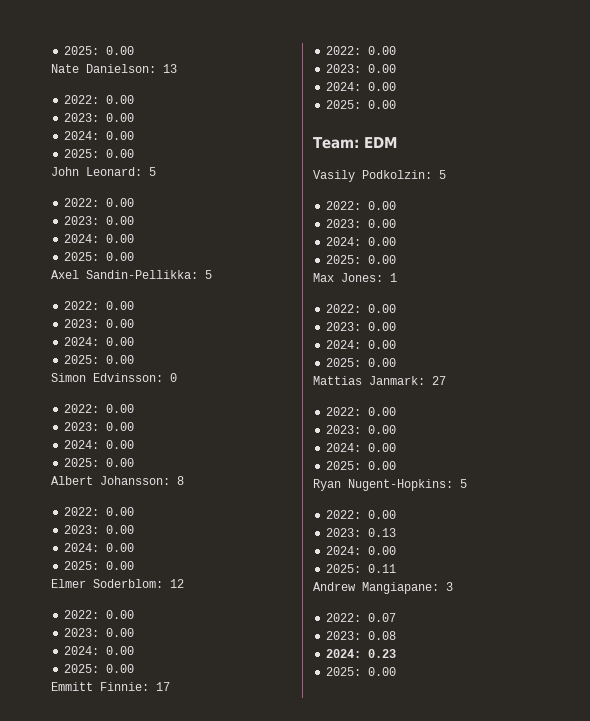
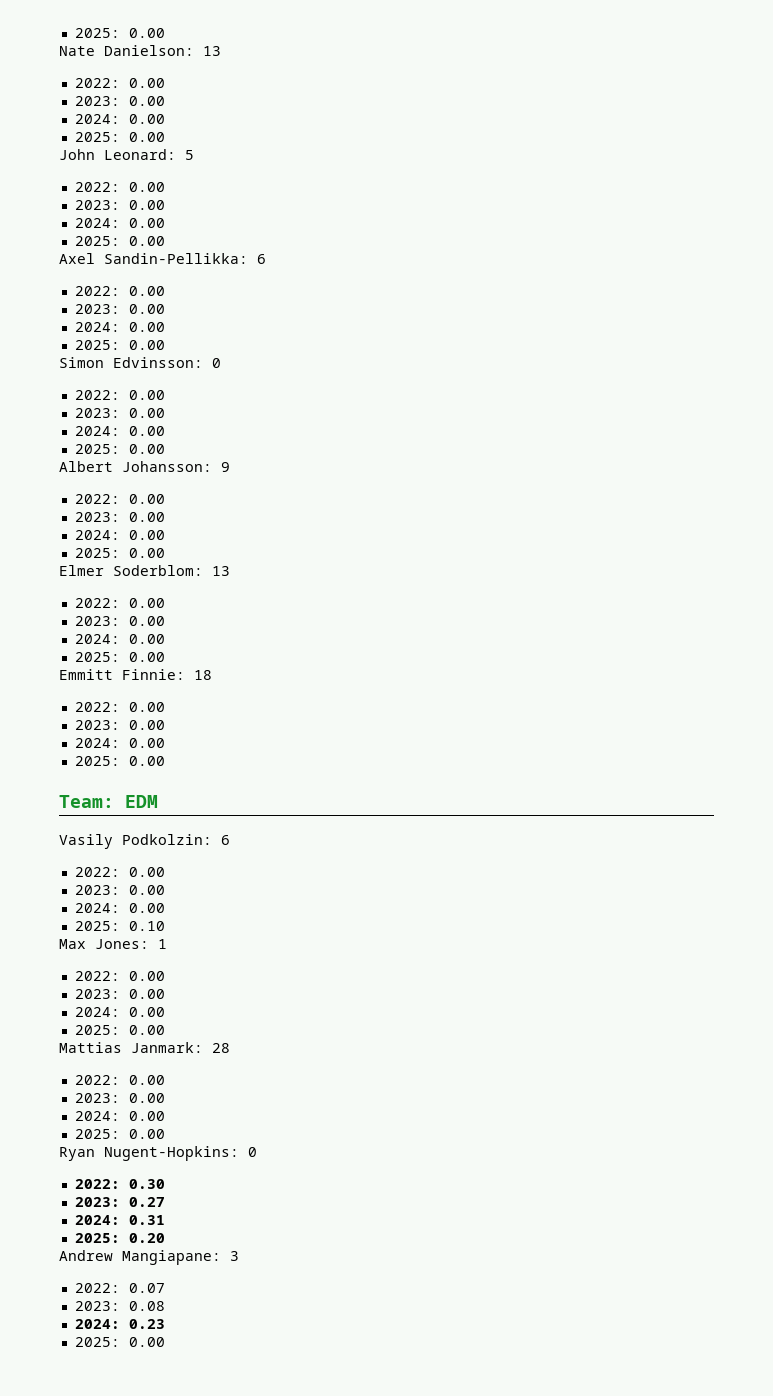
[205,270,212,279] 5 -> [257,254,266,264] 6
[177,476,184,485] 8 -> [221,462,230,472] 9
[170,579,184,588] 12 -> [212,566,230,576] 13
[156,682,170,691] 17 -> [194,670,212,680] 18
[439,170,446,179] [326,201,397,210] [326,219,397,228] [326,237,397,246] [326,255,397,264] 5 // 2022: 0.00 // 2023: 0.00 // 2024: 0.00 // 2025: 0.00 -> [221,835,230,845] [74,867,165,877] [74,885,165,895] [74,903,165,913] [74,921,165,931] 6 // 2022: 0.00 // 2023: 0.00 // 2024: 0.00 // 2025: 0.10
[432,376,446,385] 27 -> [212,1043,230,1053] 28
[460,479,467,488] [326,510,397,519] [326,528,397,537] [326,546,397,555] [326,564,397,573] 5 // 2022: 0.00 // 2023: 0.13 // 2024: 0.00 // 2025: 0.11 -> [248,1147,257,1157] [74,1179,165,1189] [74,1197,165,1207] [74,1215,165,1225] [74,1233,165,1243] 0 // 2022: 0.30 // 2023: 0.27 // 2024: 0.31 // 2025: 0.20

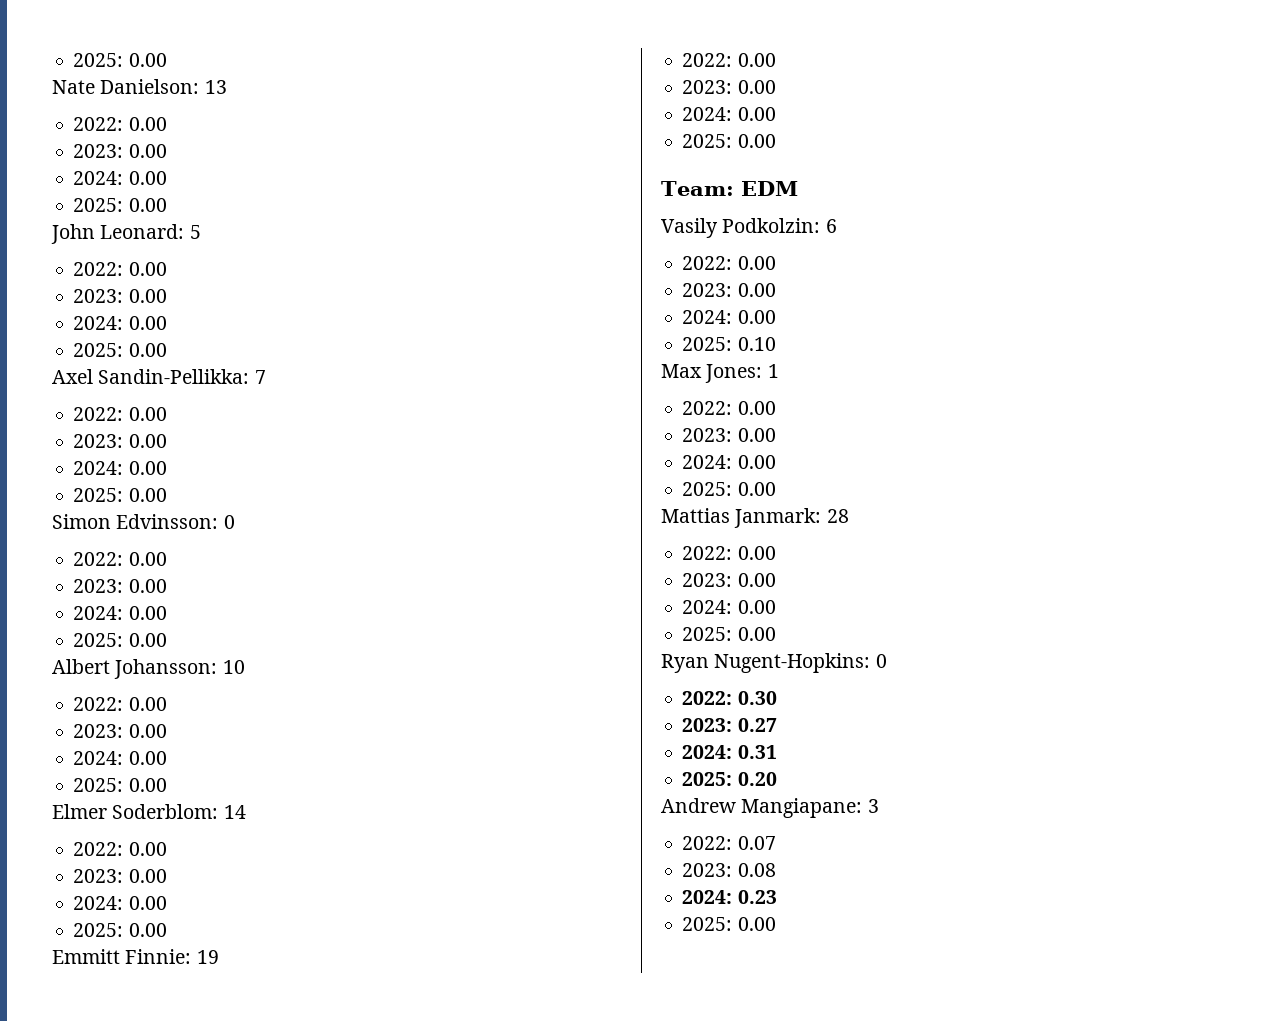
[257,254,266,264] 6 -> [254,370,266,384] 7
[221,462,230,472] 9 -> [222,660,245,674] 10
[212,566,230,576] 13 -> [223,805,246,819] 14
[194,670,212,680] 18 -> [196,950,219,964] 19

